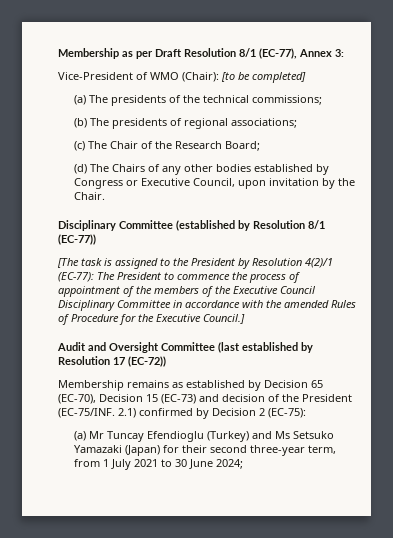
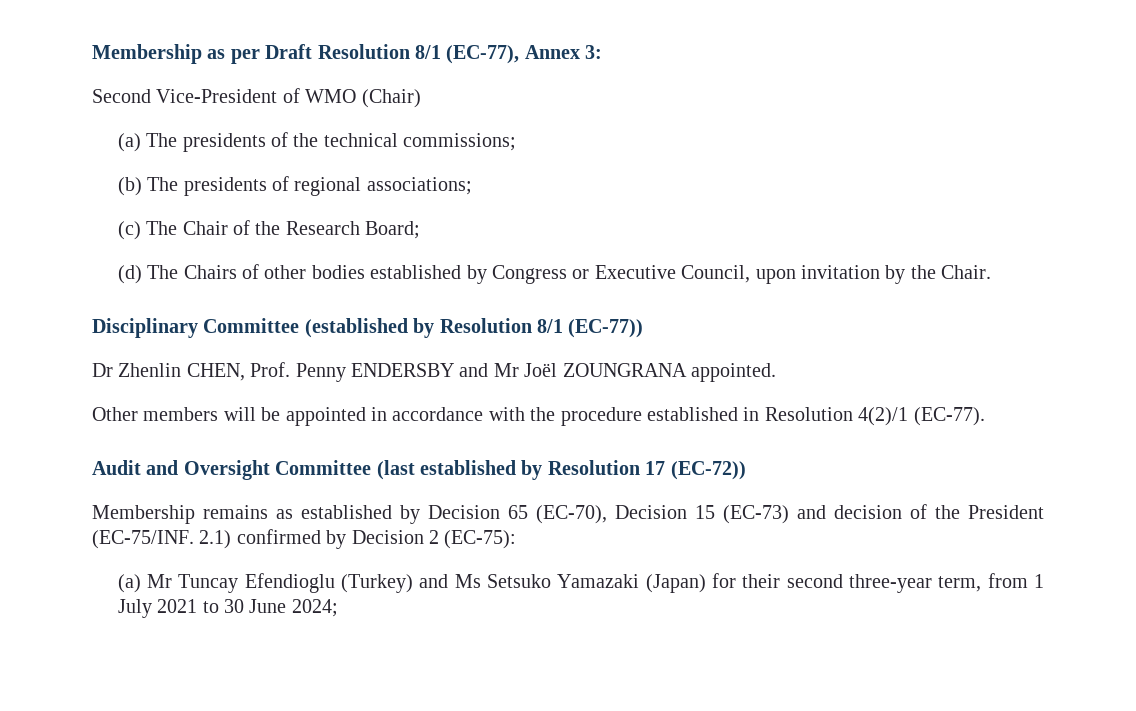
(344, 53) none -> [92,89,151,103] Second
[182,72,306,83] (Chair): [to be completed] -> [361,89,421,108] (Chair)
[161,166,181,175] any -> (260, 271) none
[57,258,333,269] [58,272,300,283] [58,286,316,297] [58,300,356,311] [58,314,245,325] [The task is assigned to the President by Resolution 4(2)/1 (EC-77): The President to commence the process of appointment of the members of the Executive Council Disciplinary Committee in accordance with the amended Rules of Procedure for the Executive Council.] -> [92,362,776,382] [92,407,985,426] Dr Zhenlin CHEN, Prof. Penny ENDERSBY and Mr Joël ZOUNGRANA appointed. // Other members will be appointed in accordance with the procedure established in Resolution 4(2)/1 (EC-77).

